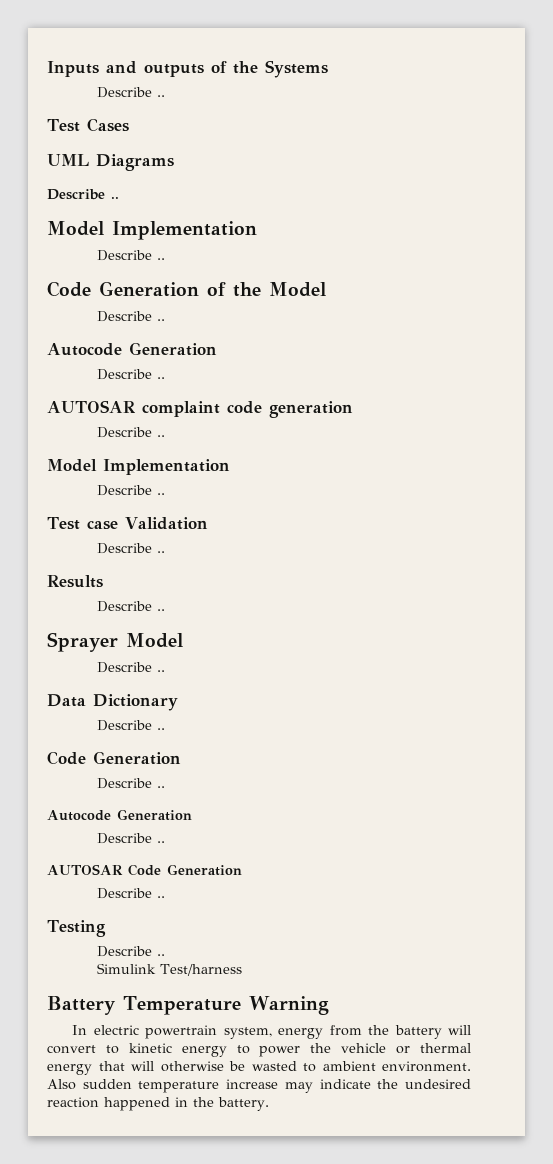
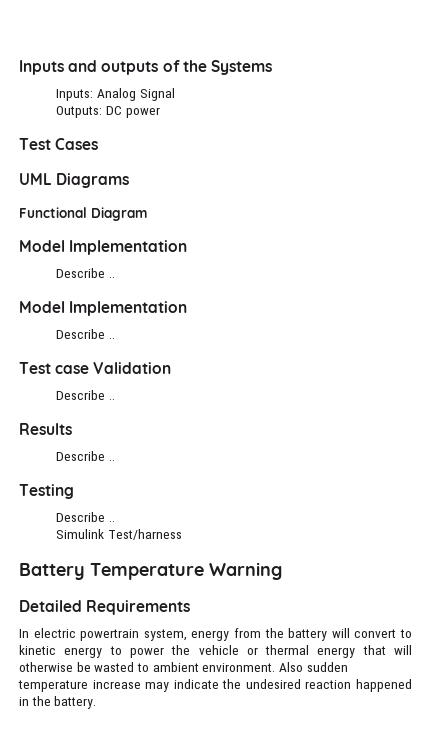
[97,87,166,98] Describe .. -> [56,88,175,101] [56,106,160,118] Inputs: Analog Signal // Outputs: DC power
[47,189,119,200] [47,221,257,240] [97,250,166,261] [47,281,326,297] [97,311,166,322] [47,342,217,356] [97,369,166,380] [47,400,353,418] [97,427,166,438] Describe .. // Model Implementation // Describe .. // Code Generation of the Model // Describe .. // Autocode Generation // Describe .. // AUTOSAR complaint code generation // Describe .. -> [19,207,147,221] [19,240,188,255] [56,268,115,278] Functional Diagram // Model Implementation // Describe ..
[47,632,183,652] [97,662,166,673] [47,694,178,711] [97,720,166,731] [47,751,181,765] [97,778,166,789] [47,809,192,821] [97,833,166,844] [47,864,242,876] [97,888,166,899] // Sprayer Model // Describe .. // Data Dictionary // Describe .. // Code Generation // Describe .. // Autocode Generation // Describe .. // AUTOSAR Code Generation // Describe .. -> (115, 460) none
(329, 1005) none -> [19,600,191,615] // Detailed Requirements

